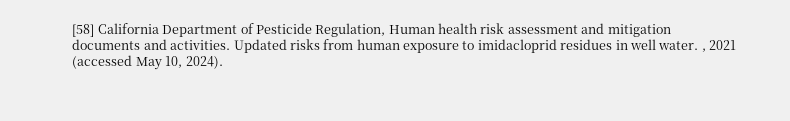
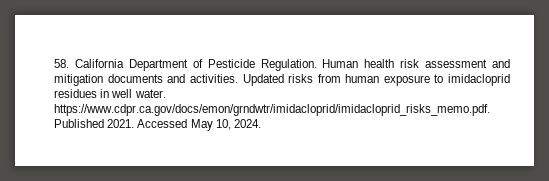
[72,24,95,37] [58] -> [54,59,70,68] 58.
[315,23,386,37] Regulation, -> [260,59,317,71] Regulation.
[701,40,737,52] [72,55,133,69] , 2021 (accessed -> [54,104,491,116] [54,119,188,128] https://www.cdpr.ca.gov/docs/emon/grndwtr/imidacloprid/imidacloprid_risks_memo.pdf. Published 2021. Accessed
[185,56,223,69] 2024). -> [233,119,261,128] 2024.

